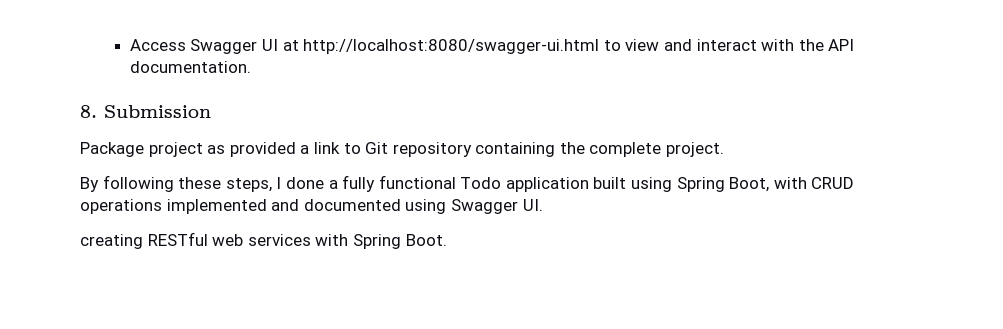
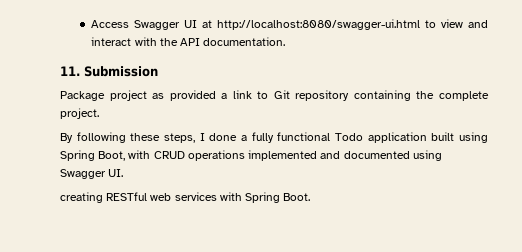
[80,105,97,118] 8. -> [60,66,80,76] 11.

